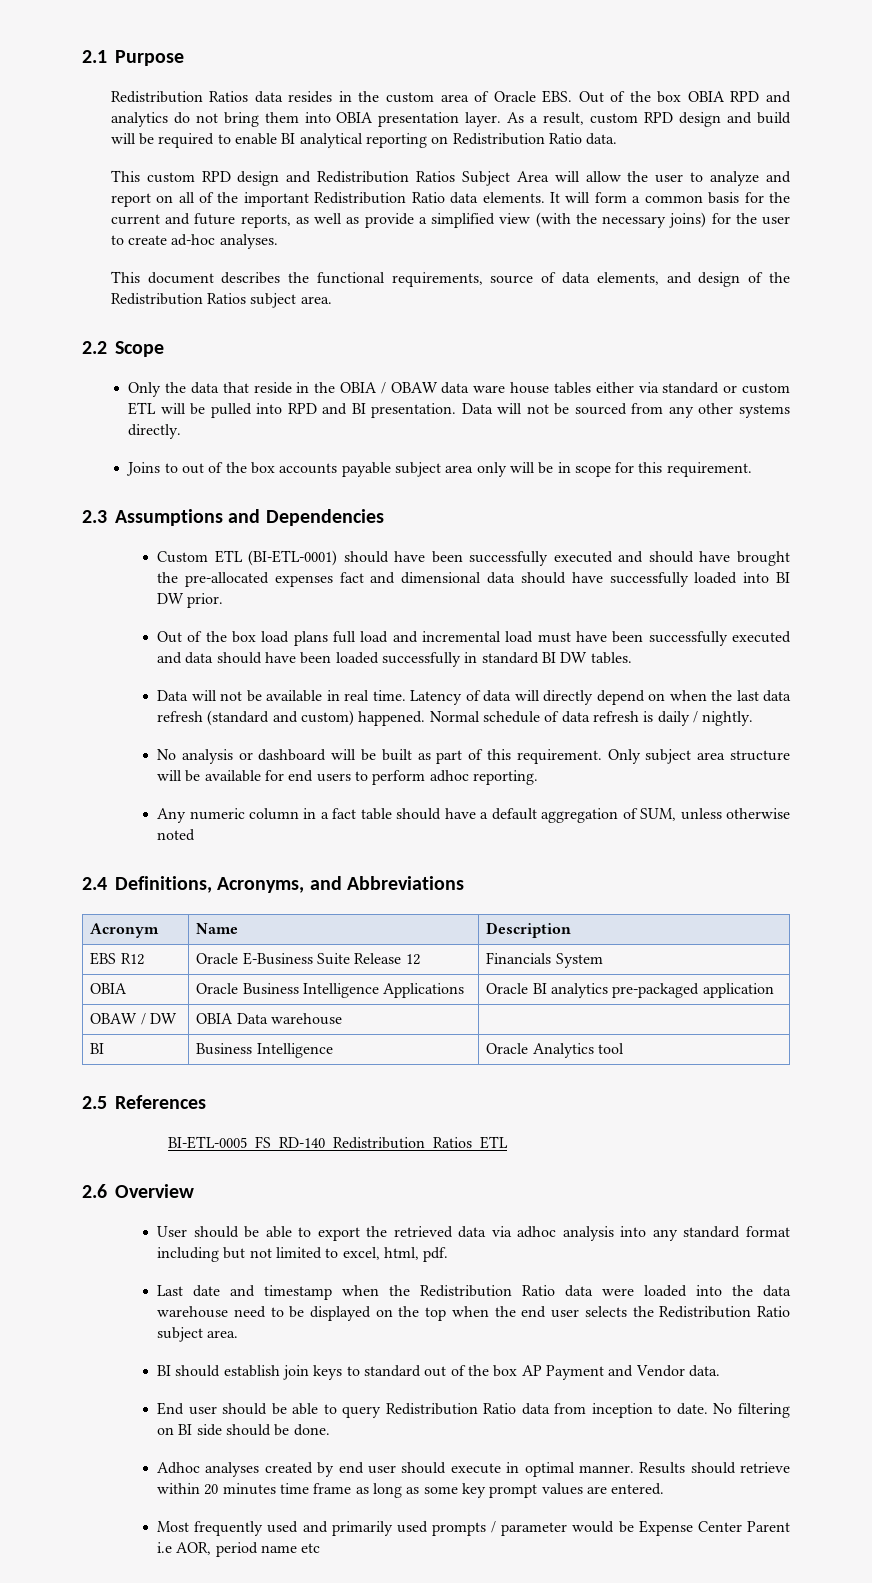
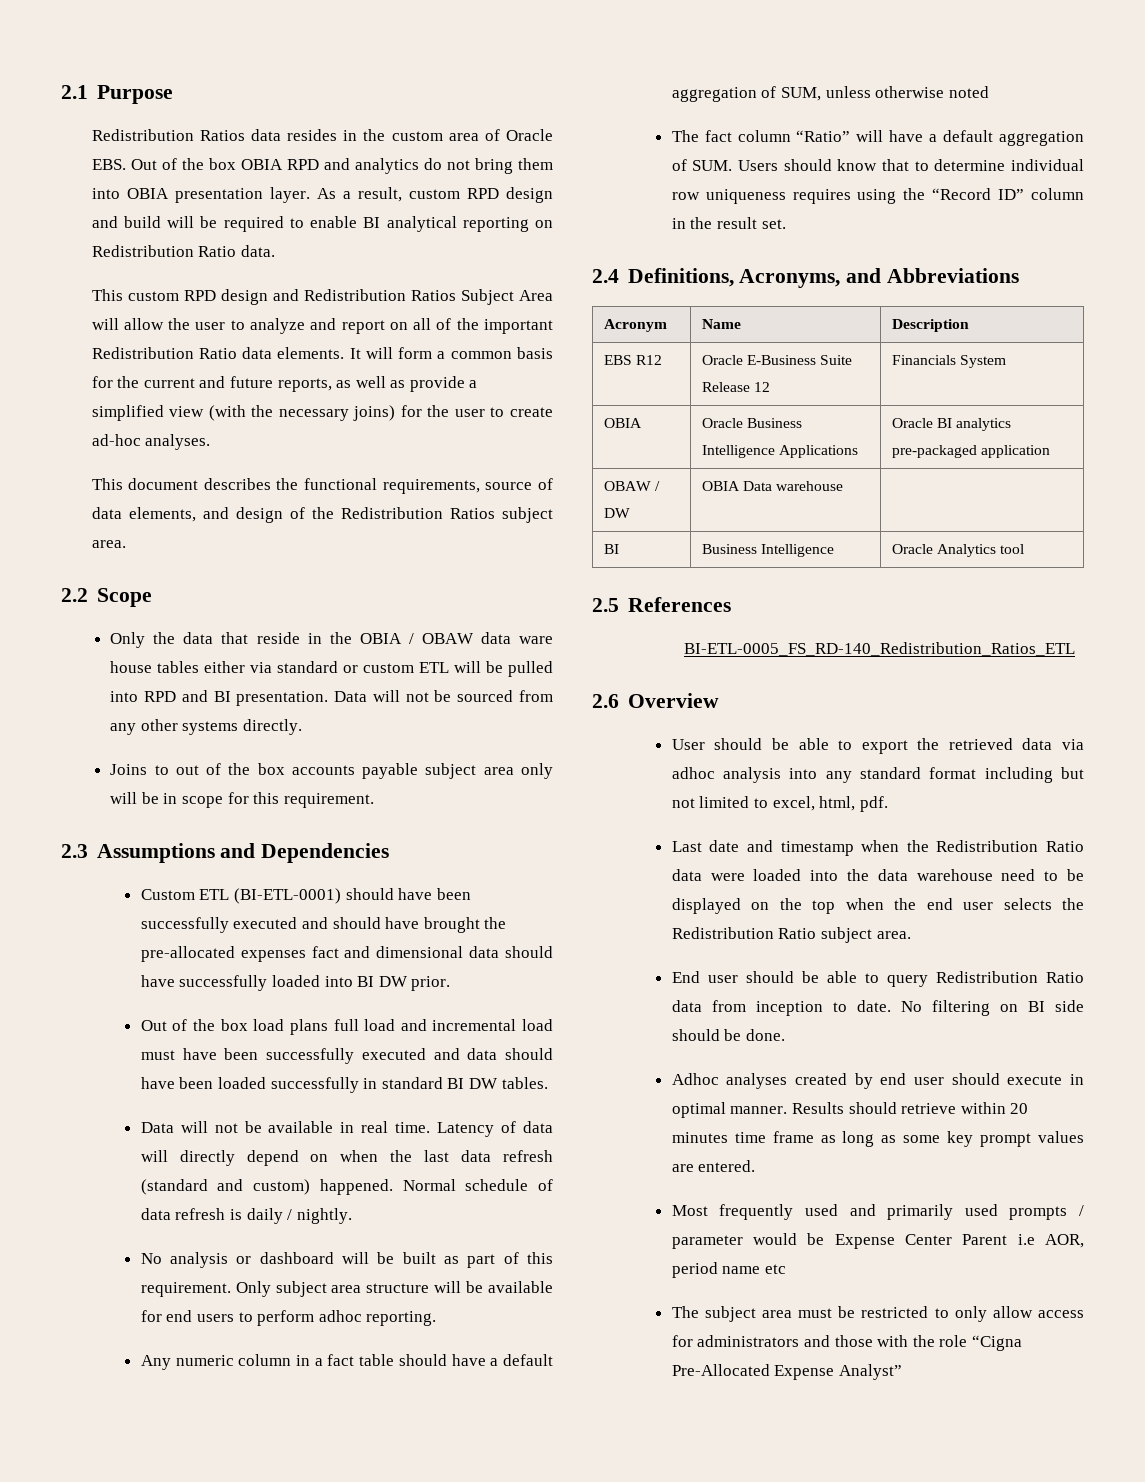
(196, 835) none -> [671,130,1084,146] [671,159,1084,171] [671,188,1084,204] [671,217,786,229] // The fact column “Ratio” will have a default aggregation of SUM. Users should know that to determine individual row uniqueness requires using the “Record ID” column in the result set.
[157,1365,720,1380] // BI should establish join keys to standard out of the box AP Payment and Vendor data. -> (911, 935) none
(321, 1548) none -> [671,1306,1084,1322] [671,1335,1022,1351] [671,1364,902,1380] // The subject area must be restricted to only allow access for administrators and those with the role “Cigna Pre-Allocated Expense Analyst”

